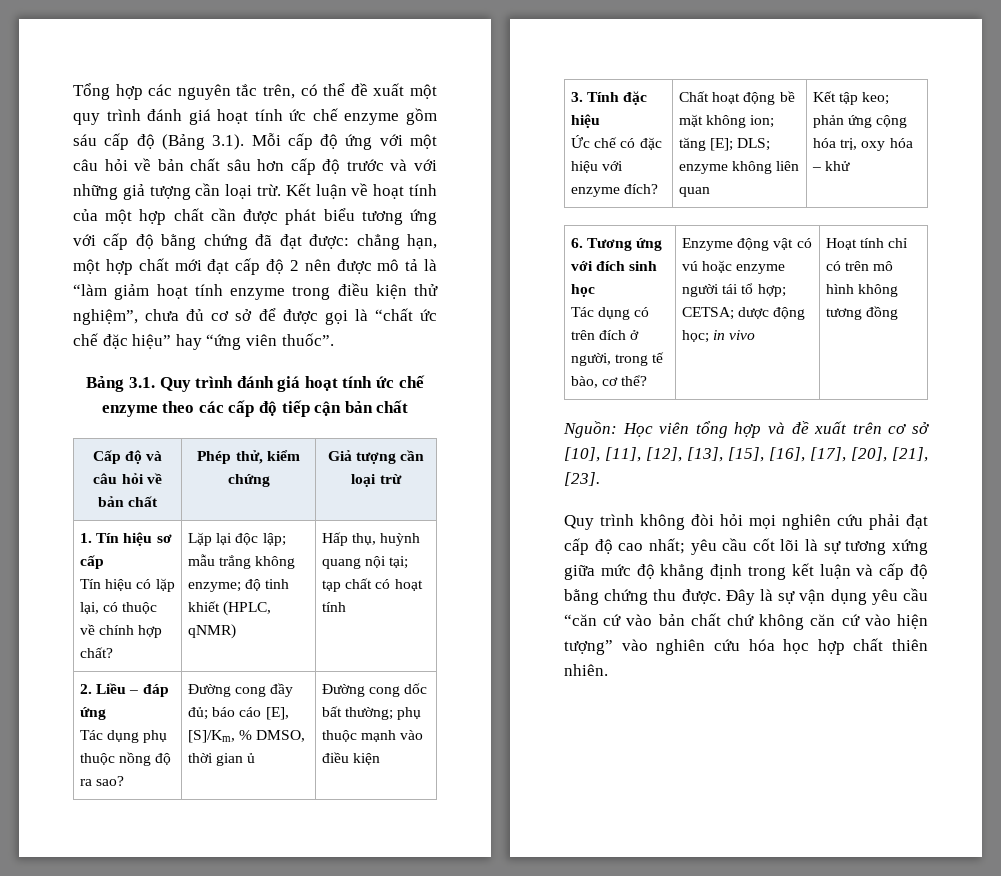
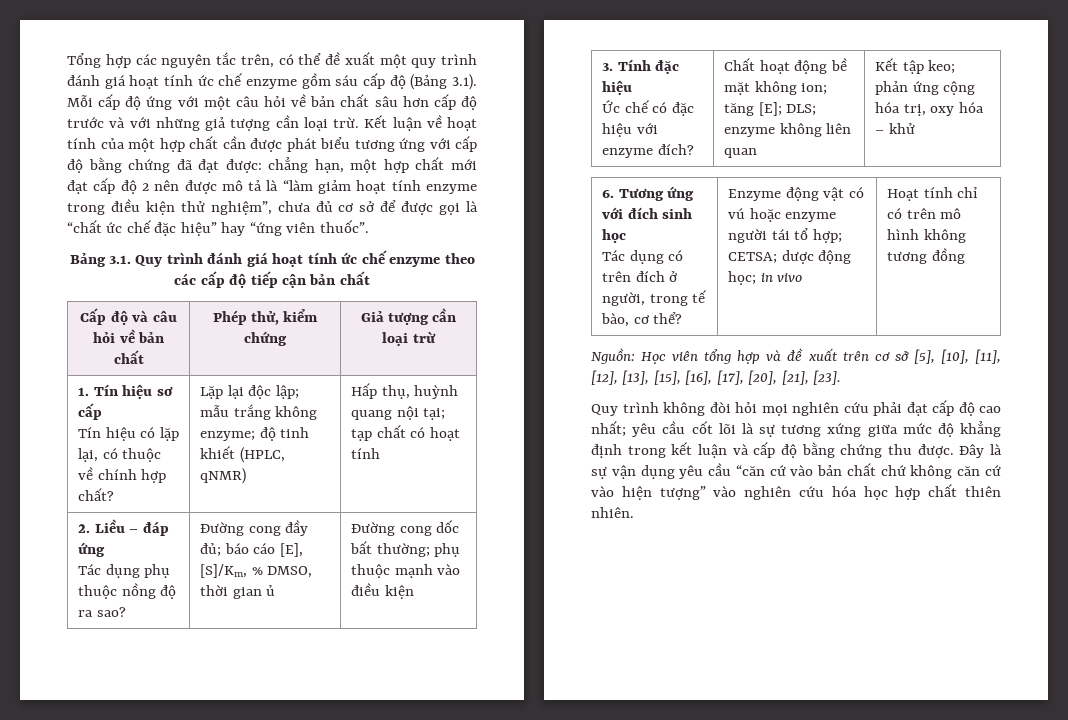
(929, 428) none -> [913,349,935,364] [5],

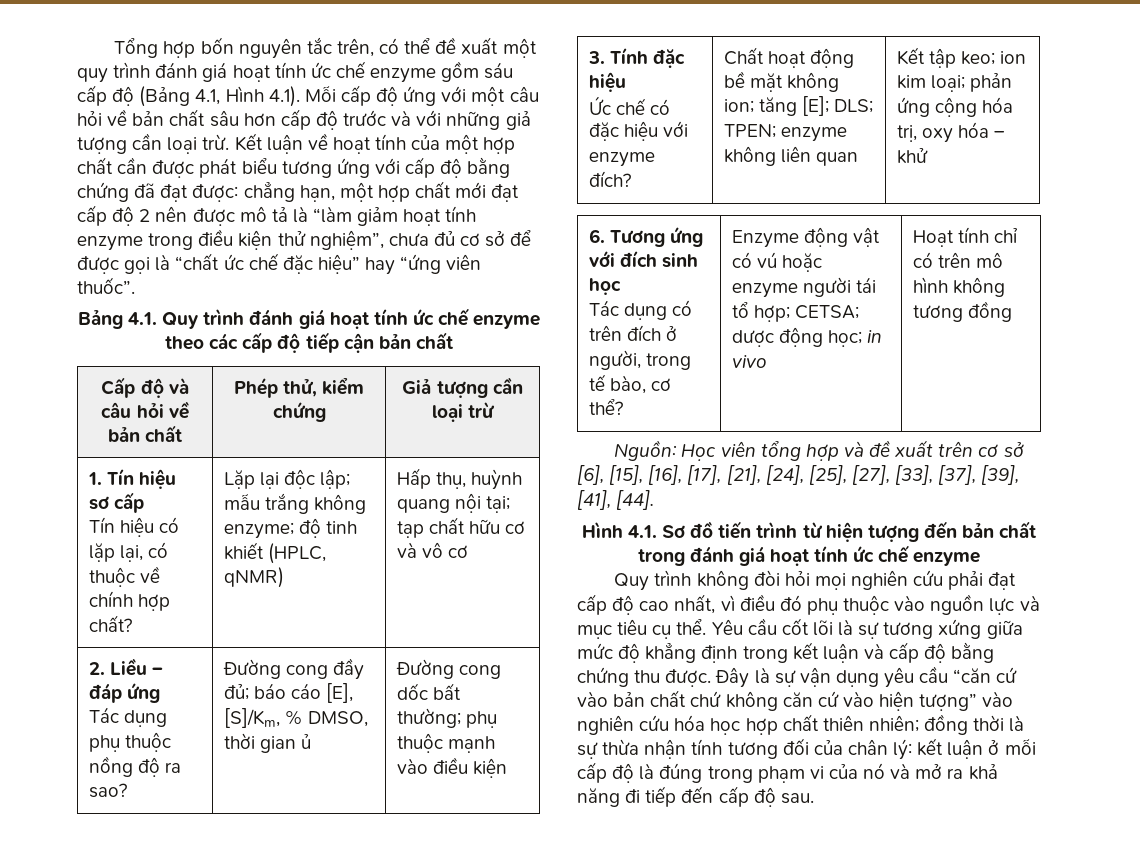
[135,54,157,65] các -> [200,37,234,54] bốn
[452,74,478,90] 3.1). -> [195,86,300,107] 4.1, Hình 4.1).
[108,255,131,264] 3.1. -> [127,312,157,325] 4.1.
[410,427,460,441] [351,448,381,459] có hoạt tính -> [469,519,526,534] [397,542,469,558] hữu cơ và vô cơ
(817, 110) none -> [724,124,777,138] TPEN;
(956, 67) none -> [1000,51,1027,64] [897,75,966,92] ion kim loại;
[913,349,1002,364] [591,370,842,385] [5], [10], [11], [12], [13], [15], [16], [17], [20], [21], [23]. -> [577,465,1020,485] [577,490,655,510] [581,521,1037,542] [637,545,981,566] [6], [15], [16], [17], [21], [24], [25], [27], [33], [37], [39], [41], [44]. // Hình 4.1. Sơ đồ tiến trình từ hiện tượng đến bản chất trong đánh giá hoạt tính ức chế enzyme
[591,421,657,437] nhất; yêu -> [674,594,1040,615] [577,619,743,639] nhất, vì điều đó phụ thuộc vào nguồn lực và mục tiêu cụ thể. Yêu
[591,507,634,518] nhiên. -> [868,714,1025,735] [577,738,1036,760] [577,762,998,783] [577,786,814,807] nhiên; đồng thời là sự thừa nhận tính tương đối của chân lý: kết luận ở mỗi cấp độ là đúng trong phạm vi của nó và mở ra khả năng đi tiếp đến cấp độ sau.

